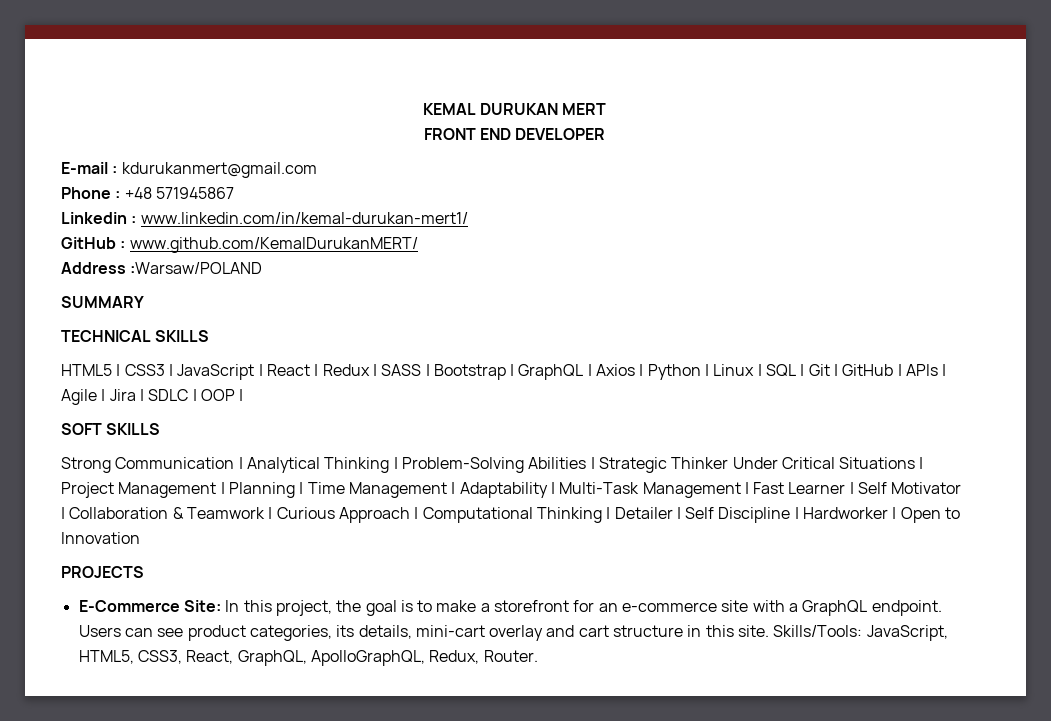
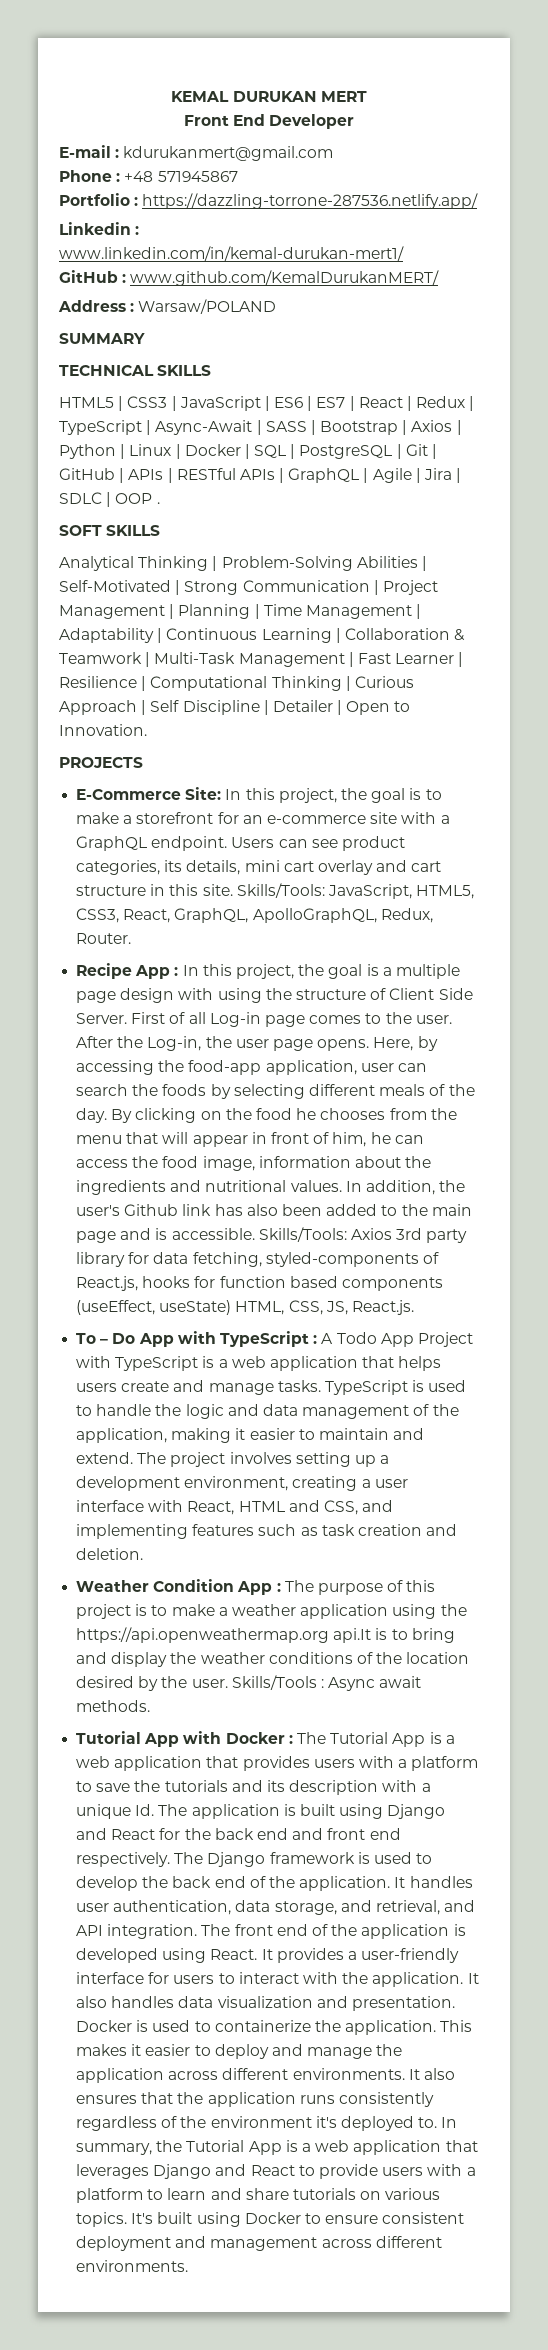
[423,128,606,140] FRONT END DEVELOPER -> [183,114,355,129] Front End Developer
(234, 193) none -> [59,193,479,209] // Portfolio : https://dazzling-torrone-287536.netlify.app/
[130,262,263,274] :Warsaw/POLAND -> [130,299,277,314] : Warsaw/POLAND
[266,364,370,376] React | Redux -> [274,396,475,411] [59,420,253,435] ES6 | ES7 | React | Redux | TypeScript | Async-Await
[518,364,592,380] GraphQL | -> (408, 427) none
[766,364,797,377] SQL -> [184,444,393,459] Docker | SQL | PostgreSQL
(947, 370) none -> [176,468,369,483] RESTful APIs | GraphQL |
[239,389,244,401] | -> [156,502,160,504] .
[61,457,243,473] Strong Communication | -> (161, 530) none
[598,457,916,473] Strategic Thinker Under Critical Situations -> [59,580,370,595] Self-Motivated | Strong Communication
(555, 488) none -> [166,628,466,643] [59,652,151,667] Continuous Learning | Collaboration & Teamwork |
[858,482,962,494] [61,507,265,519] Self Motivator | Collaboration & Teamwork -> [59,676,342,691] Resilience | Computational Thinking
[422,507,602,523] Computational Thinking -> [150,700,260,715] Self Discipline
[685,507,897,523] Self Discipline | Hardworker | -> (343, 707) none
[61,532,140,544] Innovation -> [59,724,147,736] Innovation.
[415,625,485,637] mini-cart -> [244,860,314,872] mini cart
(538, 656) none -> [76,963,460,979] [76,988,473,1003] [76,1012,452,1027] [76,1036,438,1051] [76,1060,427,1075] [76,1084,475,1099] [76,1108,457,1123] [76,1132,424,1147] [76,1156,432,1171] [76,1180,466,1195] [76,1204,472,1216] [76,1227,468,1243] [76,1252,439,1267] [76,1276,443,1291] [76,1300,414,1315] [76,1331,473,1347] [76,1356,442,1371] [76,1380,467,1395] [76,1404,459,1419] [76,1428,425,1443] [76,1452,390,1467] [76,1476,408,1491] [76,1500,394,1515] [76,1524,458,1539] [76,1548,144,1560] [76,1579,436,1595] [76,1604,467,1619] [76,1627,455,1643] [76,1652,470,1667] [76,1675,422,1691] [76,1700,151,1712] [76,1731,455,1747] [76,1756,479,1771] [76,1780,431,1795] [76,1804,446,1819] [76,1828,401,1840] [76,1852,433,1867] [76,1876,473,1891] [76,1900,476,1915] [76,1924,466,1939] [76,1948,460,1963] [76,1972,479,1987] [76,1996,455,2011] [76,2020,473,2035] [76,2044,403,2059] [76,2068,455,2083] [76,2092,434,2107] [76,2116,458,2131] [76,2140,478,2155] [76,2164,476,2179] [76,2188,441,2203] [76,2212,465,2227] [76,2236,442,2251] [76,2260,189,2272] // Recipe App : In this project, the goal is a multiple page design with using the structure of Client Side Server. First of all Log-in page comes to the user. After the Log-in, the user page opens. Here, by accessing the food-app application, user can search the foods by selecting different meals of the day. By clicking on the food he chooses from the menu that will appear in front of him, he can access the food image, information about the ingredients and nutritional values. In addition, the user's Github link has also been added to the main page and is accessible. Skills/Tools: Axios 3rd party library for data fetching, styled-components of React.js, hooks for function based components (useEffect, useState) HTML, CSS, JS, React.js. // To – Do App with TypeScript : A Todo App Project with TypeScript is a web application that helps users create and manage tasks. TypeScript is used to handle the logic and data management of the application, making it easier to maintain and extend. The project involves setting up a development environment, creating a user interface with React, HTML and CSS, and implementing features such as task creation and deletion. // Weather Condition App : The purpose of this project is to make a weather application using the https://api.openweathermap.org api.It is to bring and display the weather conditions of the location desired by the user. Skills/Tools : Async await methods. // Tutorial App with Docker : The Tutorial App is a web application that provides users with a platform to save the tutorials and its description with a unique Id. The application is built using Django and React for the back end and front end respectively. The Django framework is used to develop the back end of the application. It handles user authentication, data storage, and retrieval, and API integration. The front end of the application is developed using React. It provides a user-friendly interface for users to interact with the application. It also handles data visualization and presentation. Docker is used to containerize the application. This makes it easier to deploy and manage the application across different environments. It also ensures that the application runs consistently regardless of the environment it's deployed to. In summary, the Tutorial App is a web application that leverages Django and React to provide users with a platform to learn and share tutorials on various topics. It's built using Docker to ensure consistent deployment and management across different environments.

